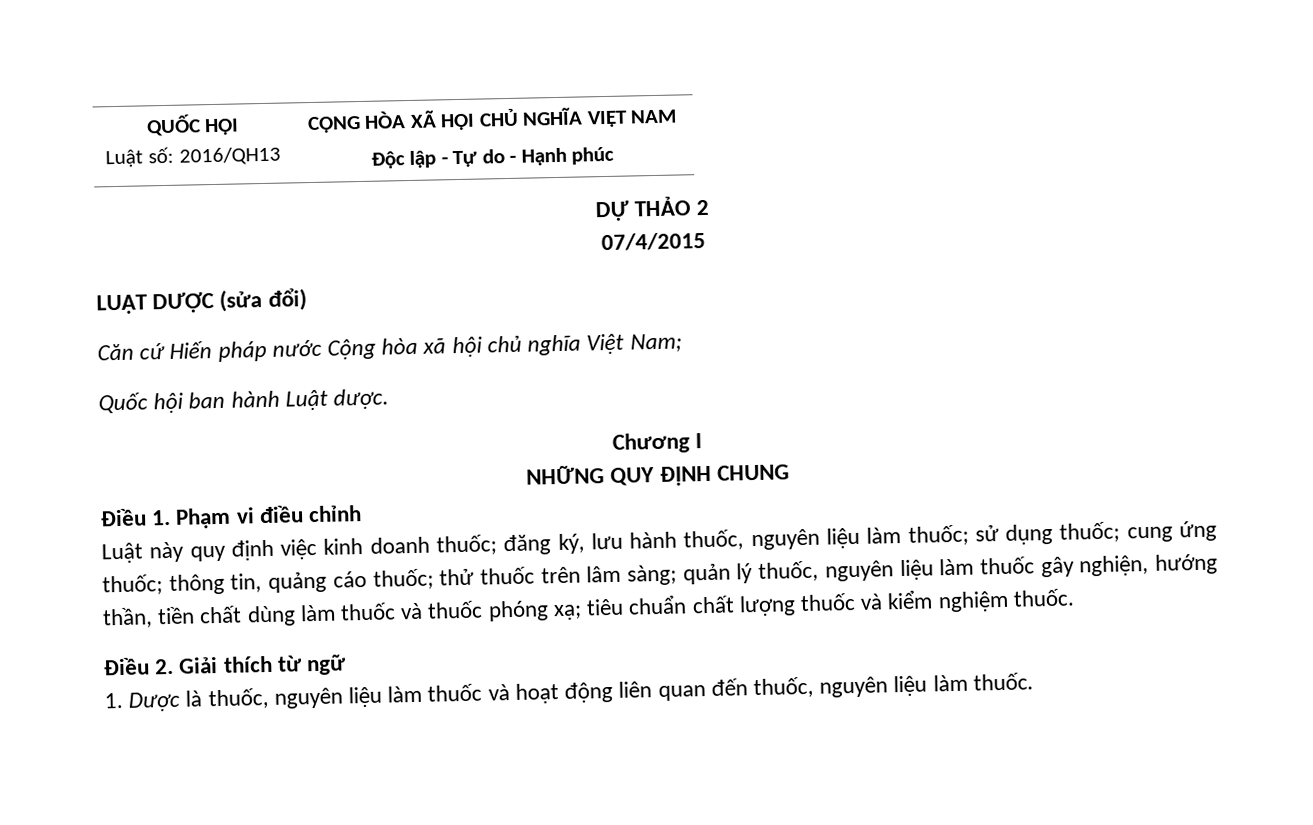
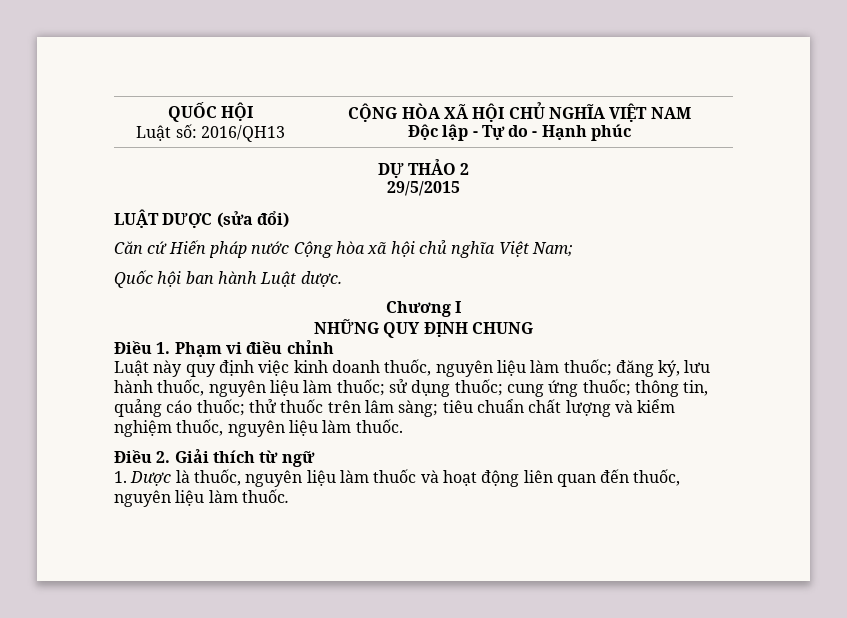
[600,231,706,252] 07/4/2015 -> [387,181,460,196] 29/5/2015
(430, 545) none -> [384,359,560,377] thuốc, nguyên liệu làm
[682,553,1219,585] [102,590,1009,629] quản lý thuốc, nguyên liệu làm thuốc gây nghiện, hướng thần, tiền chất dùng làm thuốc và thuốc phóng xạ; tiêu chuẩn chất lượng thuốc và kiểm nghiệm -> [442,399,676,417] [114,419,352,437] tiêu chuẩn chất lượng và kiểm nghiệm thuốc, nguyên liệu làm

